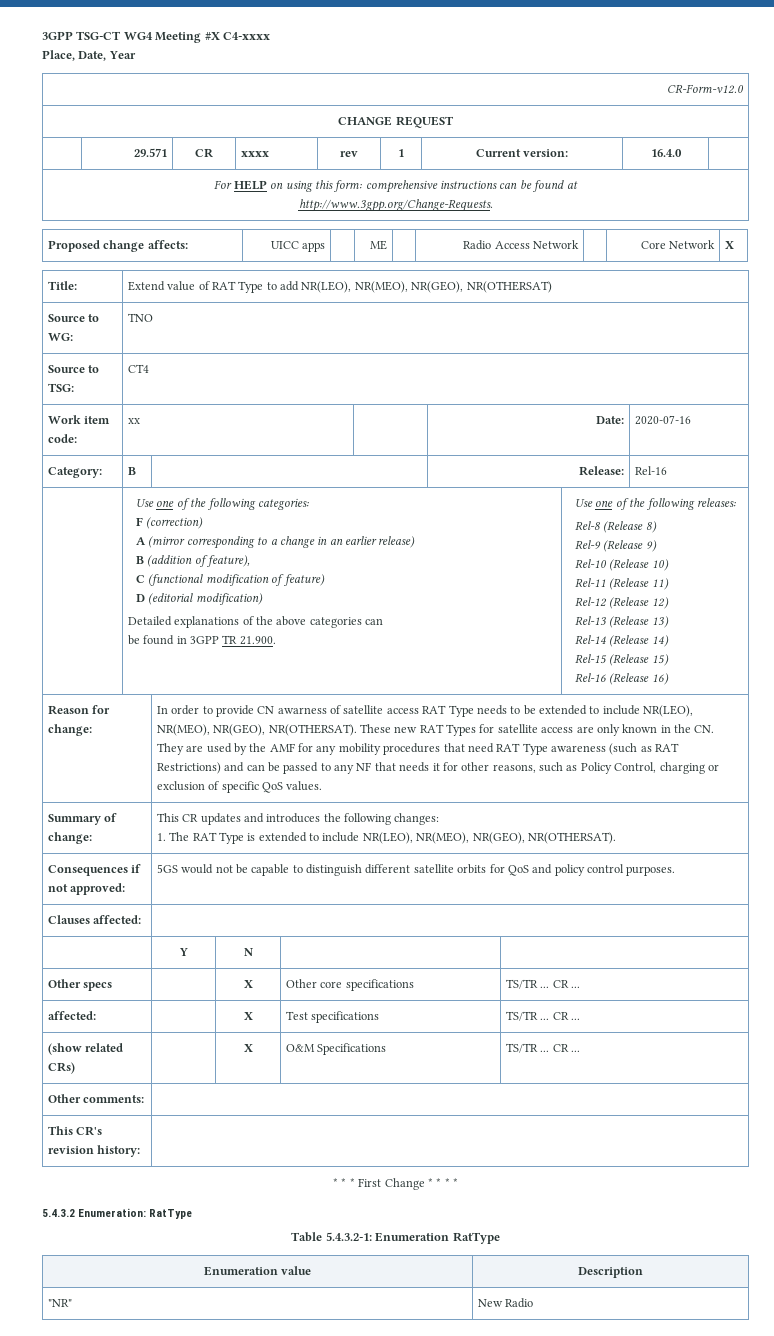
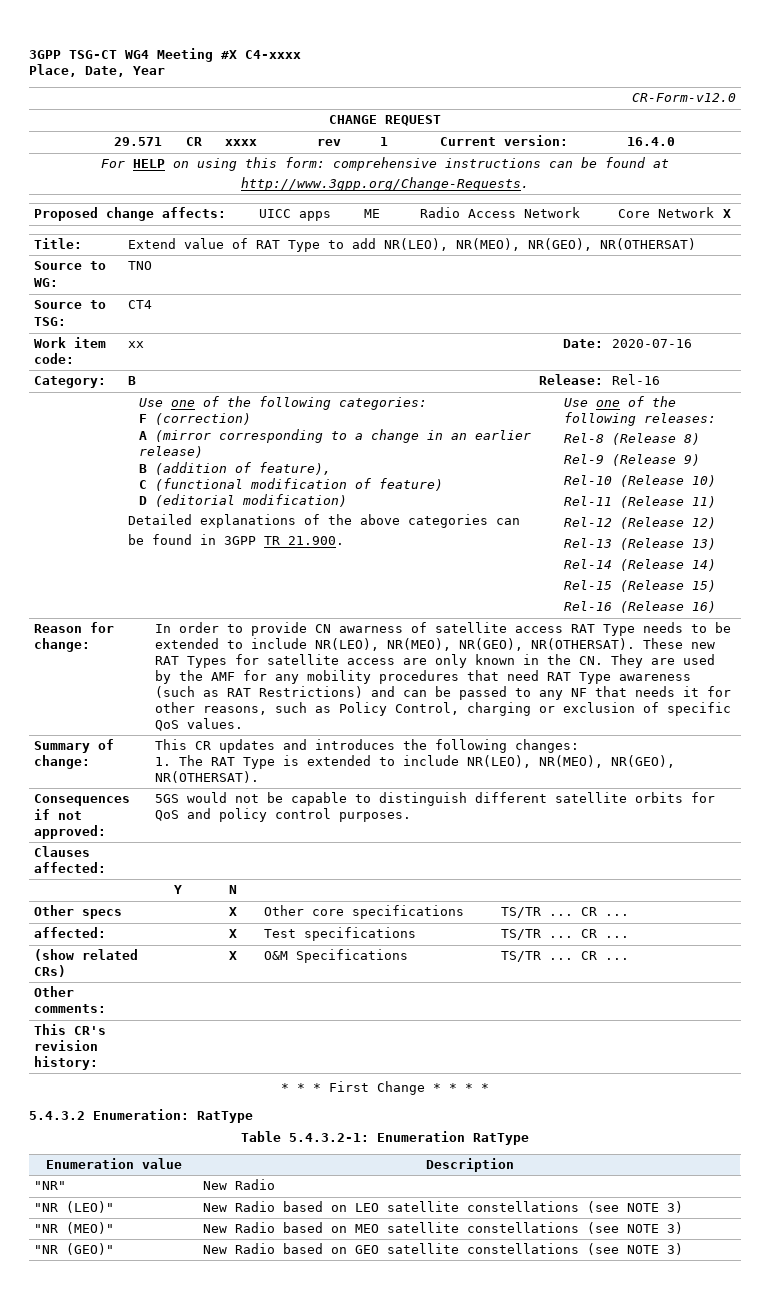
(534, 1303) none -> [34,1201,115,1213] [203,1201,684,1213] [34,1222,115,1234] [203,1222,684,1234] [34,1243,115,1255] [203,1243,684,1255] // "NR (LEO)" | New Radio based on LEO satellite constellations (see NOTE 3) // "NR (MEO)" | New Radio based on MEO satellite constellations (see NOTE 3) // "NR (GEO)" | New Radio based on GEO satellite constellations (see NOTE 3)

